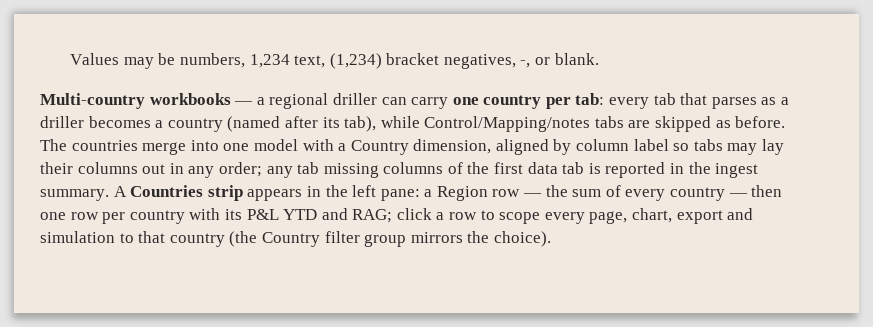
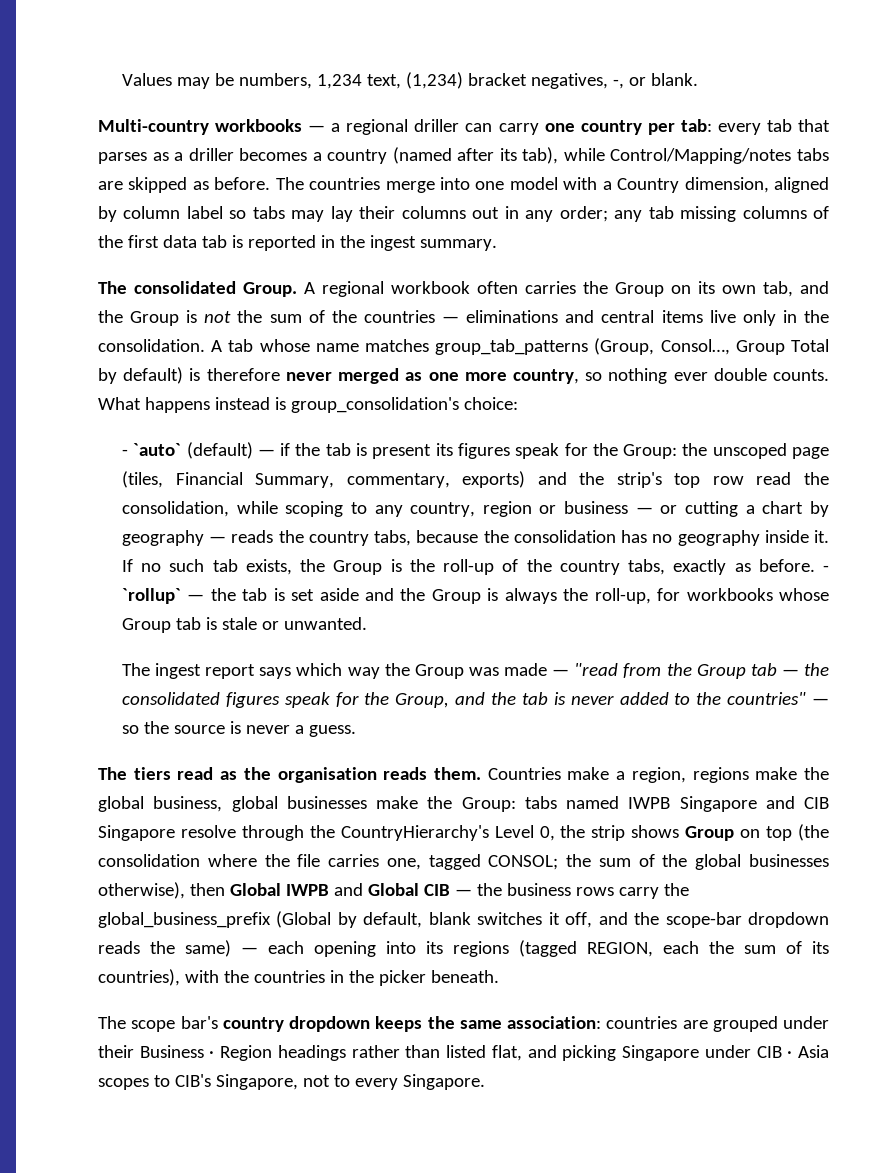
[113,185,783,201] [40,208,754,224] [40,231,551,247] A Countries strip appears in the left pane: a Region row — the sum of every country — then one row per country with its P&L YTD and RAG; click a row to scope every page, chart, export and simulation to that country (the Country filter group mirrors the choice). -> [98,281,829,297] [98,310,830,326] [98,338,829,355] [98,367,829,384] [98,397,518,413] [121,442,829,459] [121,471,830,488] [121,501,829,517] [121,530,829,546] [121,559,830,575] [121,588,829,604] [121,617,367,633] [121,663,830,679] [121,692,830,708] [121,721,356,737] [98,767,829,783] [98,796,829,812] [98,824,829,841] [98,854,829,870] [98,882,689,899] [98,911,829,928] [98,940,829,957] [98,969,499,986] [98,1016,829,1032] [98,1045,830,1061] [98,1074,485,1090] // The consolidated Group. A regional workbook often carries the Group on its own tab, and the Group is not the sum of the countries — eliminations and central items live only in the consolidation. A tab whose name matches group_tab_patterns (Group, Consol…, Group Total by default) is therefore never merged as one more country, so nothing ever double counts. What happens instead is group_consolidation's choice: // - `auto` (default) — if the tab is present its figures speak for the Group: the unscoped page (tiles, Financial Summary, commentary, exports) and the strip's top row read the consolidation, while scoping to any country, region or business — or cutting a chart by geography — reads the country tabs, because the consolidation has no geography inside it. If no such tab exists, the Group is the roll-up of the country tabs, exactly as before. - `rollup` — the tab is set aside and the Group is always the roll-up, for workbooks whose Group tab is stale or unwanted. // The ingest report says which way the Group was made — "read from the Group tab — the consolidated figures speak for the Group, and the tab is never added to the countries" — so the source is never a guess. // The tiers read as the organisation reads them. Countries make a region, regions make the global business, global businesses make the Group: tabs named IWPB Singapore and CIB Singapore resolve through the CountryHierarchy's Level 0, the strip shows Group on top (the consolidation where the file carries one, tagged CONSOL; the sum of the global businesses otherwise), then Global IWPB and Global CIB — the business rows carry the global_business_prefix (Global by default, blank switches it off, and the scope-bar dropdown reads the same) — each opening into its regions (tagged REGION, each the sum of its countries), with the countries in the picker beneath. // The scope bar's country dropdown keeps the same association: countries are grouped under their Business · Region headings rather than listed flat, and picking Singapore under CIB · Asia scopes to CIB's Singapore, not to every Singapore.

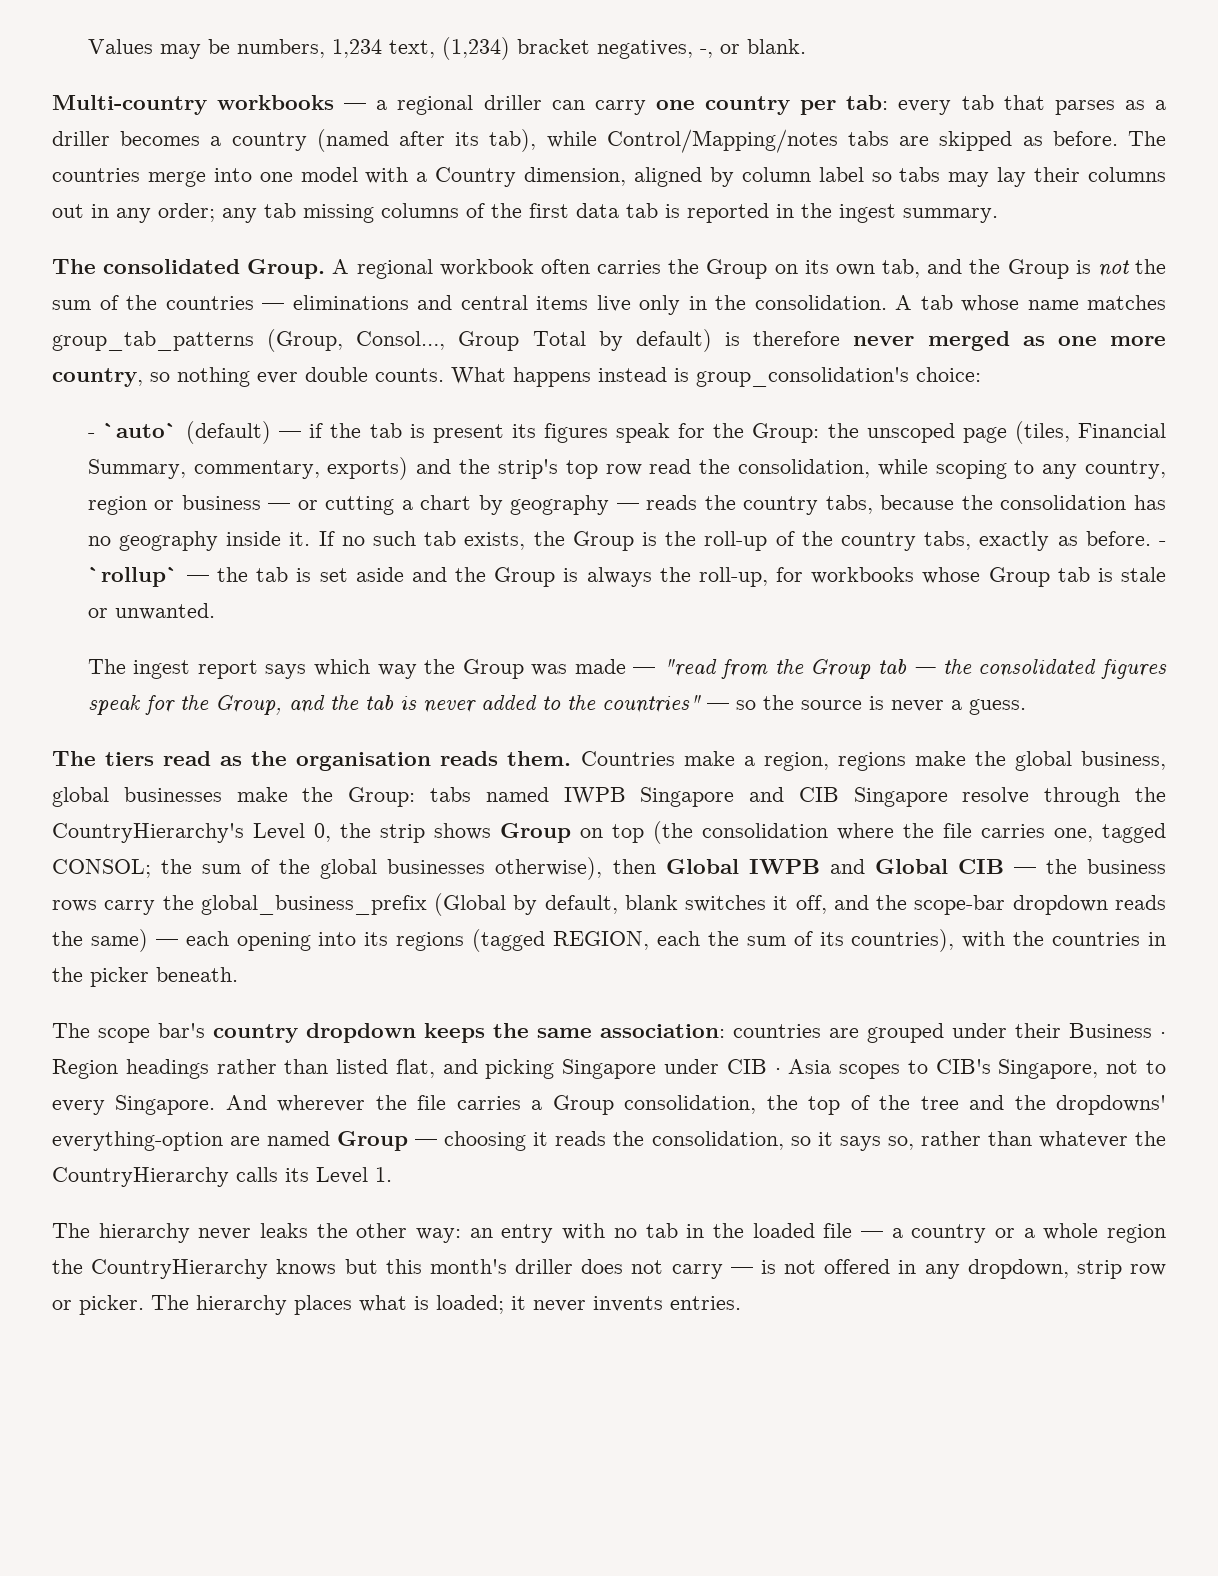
(485, 1082) none -> [225,1095,1167,1115] [52,1131,1166,1151] [52,1167,392,1187] [52,1223,1166,1243] [52,1259,1166,1279] [52,1295,741,1315] And wherever the file carries a Group consolidation, the top of the tree and the dropdowns' everything-option are named Group — choosing it reads the consolidation, so it says so, rather than whatever the CountryHierarchy calls its Level 1. // The hierarchy never leaks the other way: an entry with no tab in the loaded file — a country or a whole region the CountryHierarchy knows but this month's driller does not carry — is not offered in any dropdown, strip row or picker. The hierarchy places what is loaded; it never invents entries.

